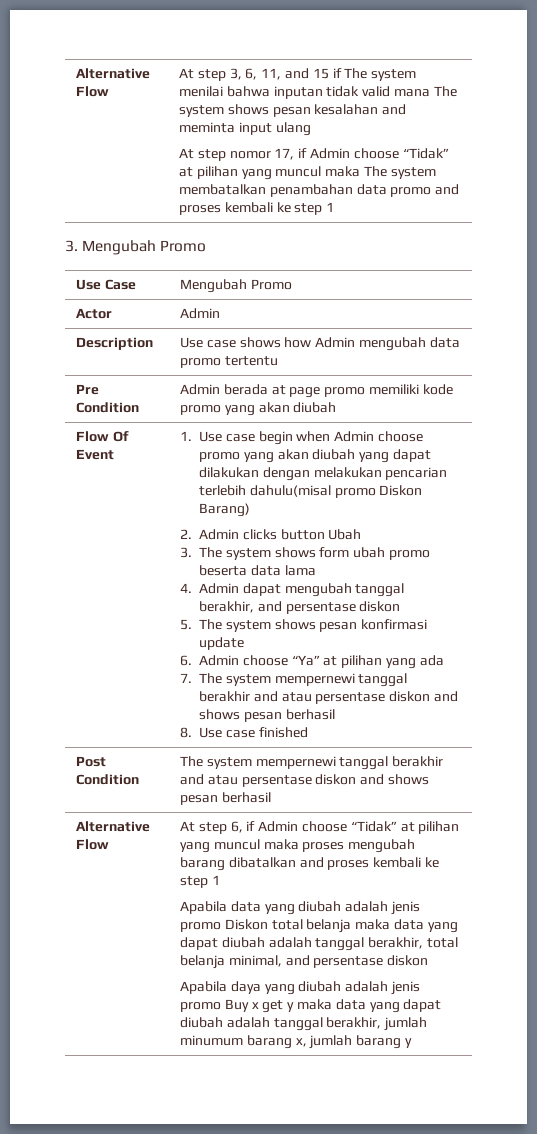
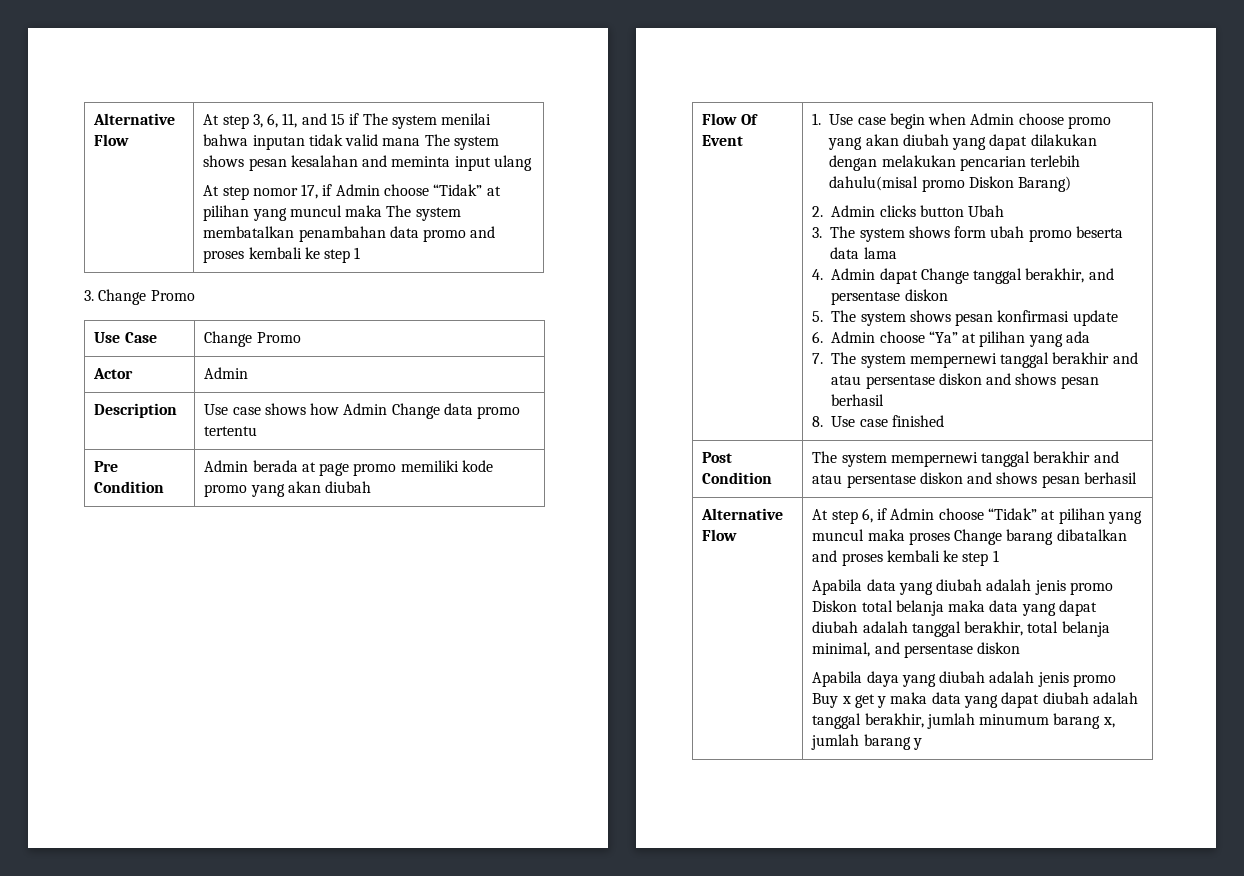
[82,240,157,255] Mengubah -> [98,289,147,305] Change
[180,279,248,293] Mengubah -> [204,331,253,347] Change
[359,337,427,351] mengubah -> [391,403,440,419] Change
[284,583,352,597] mengubah -> [920,268,969,284] Change
[348,839,416,853] mengubah -> [954,529,1003,545] Change

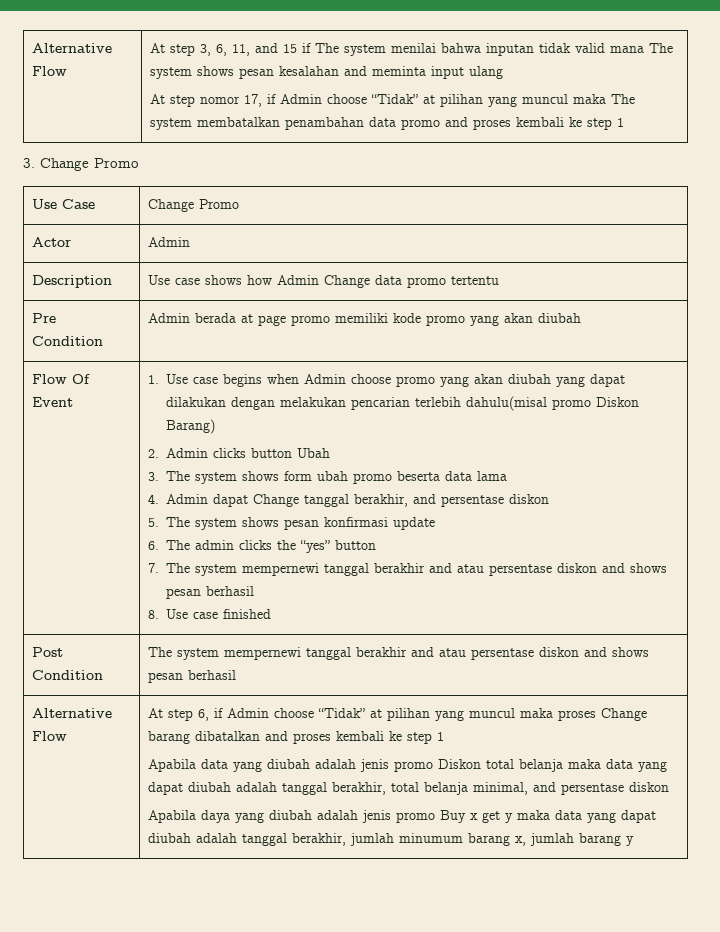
[889,113,925,129] begin -> [222,374,262,387] begins
[831,331,1091,347] Admin choose “Ya” at pilihan yang ada -> [165,540,376,553] The admin clicks the “yes” button

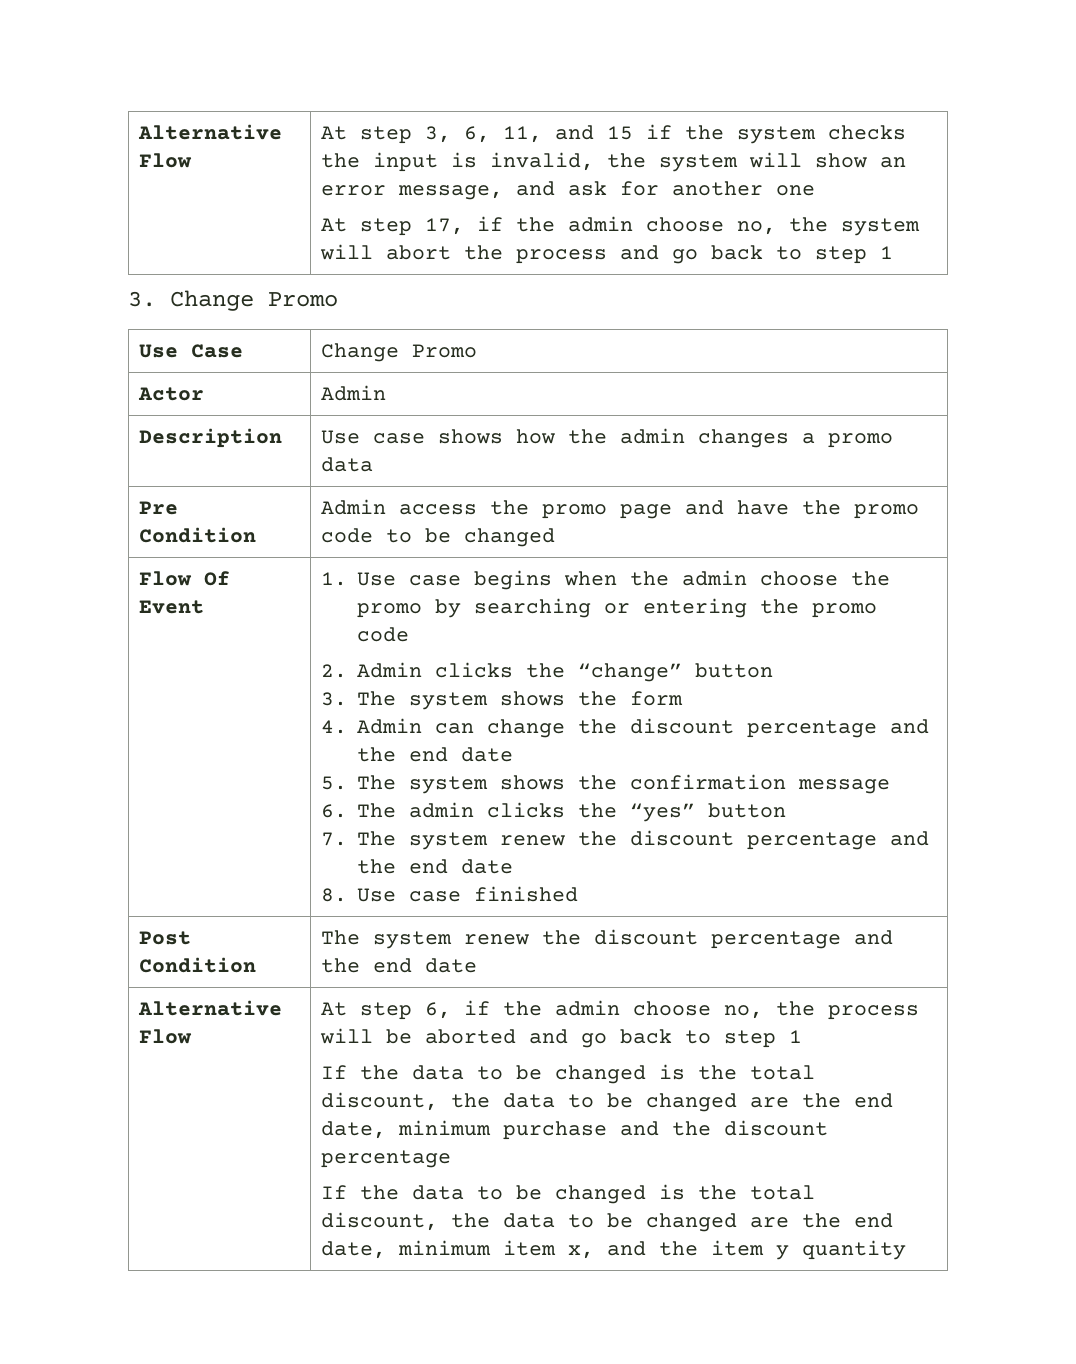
[315,43,674,56] [150,66,504,79] [150,94,241,107] The system menilai bahwa inputan tidak valid mana The system shows pesan kesalahan and meminta input ulang // At step nomor -> [684,125,906,144] [320,152,906,172] [320,181,815,200] [320,218,412,236] the system checks the input is invalid, the system will show an error message, and ask for another one // At step
[280,94,636,107] [150,117,583,130] Admin choose “Tidak” at pilihan yang muncul maka The system membatalkan penambahan data promo and proses kembali ke -> [515,216,920,236] [319,244,802,264] the admin choose no, the system will abort the process and go back to
[277,275,500,288] Admin Change data promo tertentu -> [567,428,893,448] [320,457,373,472] the admin changes a promo data
[195,313,582,326] berada at page promo memiliki kode promo yang akan diubah -> [398,500,919,519] [320,528,555,547] access the promo page and have the promo code to be changed
[303,374,625,387] [165,396,639,411] [165,419,215,434] Admin choose promo yang akan diubah yang dapat dilakukan dengan melakukan pencarian terlebih dahulu(misal promo Diskon Barang) -> [630,570,891,586] [357,598,878,618] [357,627,410,642] the admin choose the promo by searching or entering the promo code
[250,448,330,458] button Ubah -> [526,663,774,682] the “change” button
(279, 476) none -> [578,691,618,706] the
[316,471,507,484] [148,494,549,507] ubah promo beserta data lama // 4. Admin dapat Change tanggal berakhir, and persentase diskon -> [320,718,930,738] [357,747,514,762] // 4. Admin can change the discount percentage and the end date
[283,517,435,530] pesan konfirmasi update -> [578,774,891,794] the confirmation message
[241,563,667,576] [165,586,254,599] mempernewi tanggal berakhir and atau persentase diskon and shows pesan berhasil -> [500,830,930,850] [357,859,514,874] renew the discount percentage and the end date
[224,647,650,660] [148,670,237,683] mempernewi tanggal berakhir and atau persentase diskon and shows pesan berhasil -> [463,929,893,949] [320,958,477,973] renew the discount percentage and the end date
[227,708,648,721] [148,731,445,744] [148,759,668,772] [148,782,670,795] [148,810,657,823] [148,833,635,846] Admin choose “Tidak” at pilihan yang muncul maka proses Change barang dibatalkan and proses kembali ke step 1 // Apabila data yang diubah adalah jenis promo Diskon total belanja maka data yang dapat diubah adalah tanggal berakhir, total belanja minimal, and persentase diskon // Apabila daya yang diubah adalah jenis promo Buy x get y maka data yang dapat diubah adalah tanggal berakhir, jumlah minumum barang x, jumlah barang y -> [502,1000,919,1020] [319,1028,802,1048] [320,1064,815,1084] [320,1092,893,1112] [320,1120,828,1140] [320,1150,451,1168] [320,1184,815,1204] [320,1212,893,1232] [320,1240,906,1260] the admin choose no, the process will be aborted and go back to step 1 // If the data to be changed is the total discount, the data to be changed are the end date, minimum purchase and the discount percentage // If the data to be changed is the total discount, the data to be changed are the end date, minimum item x, and the item y quantity

